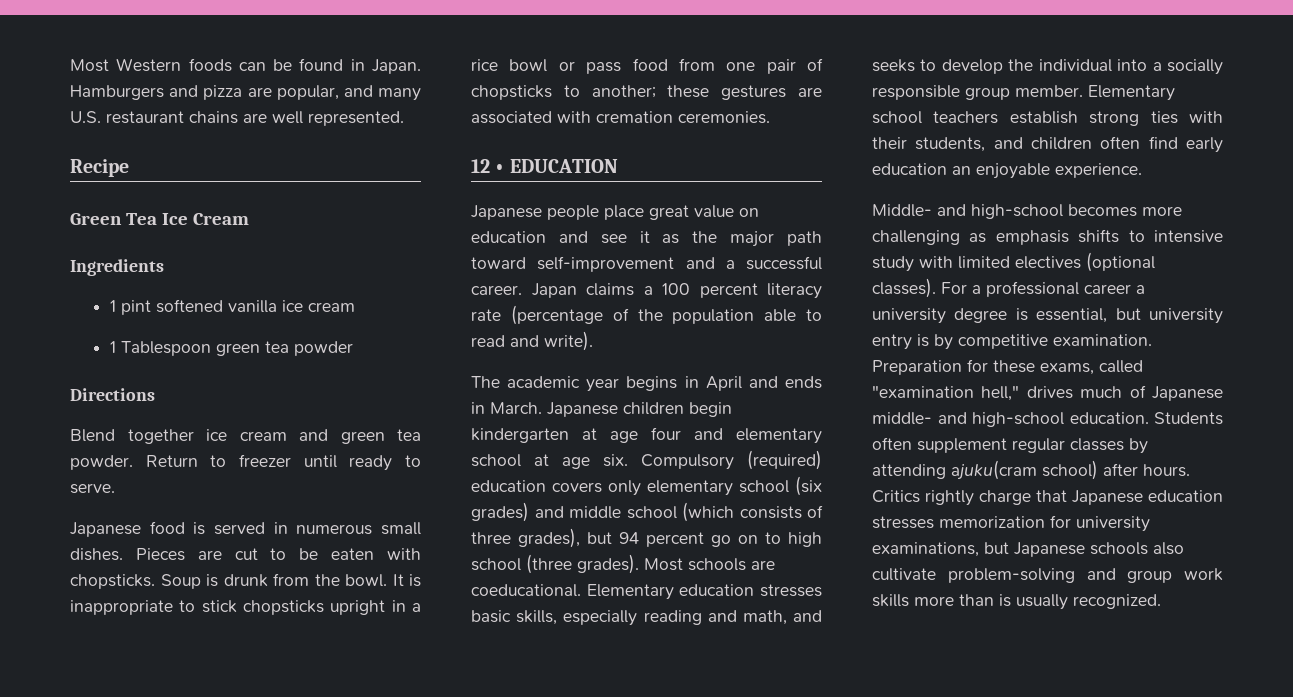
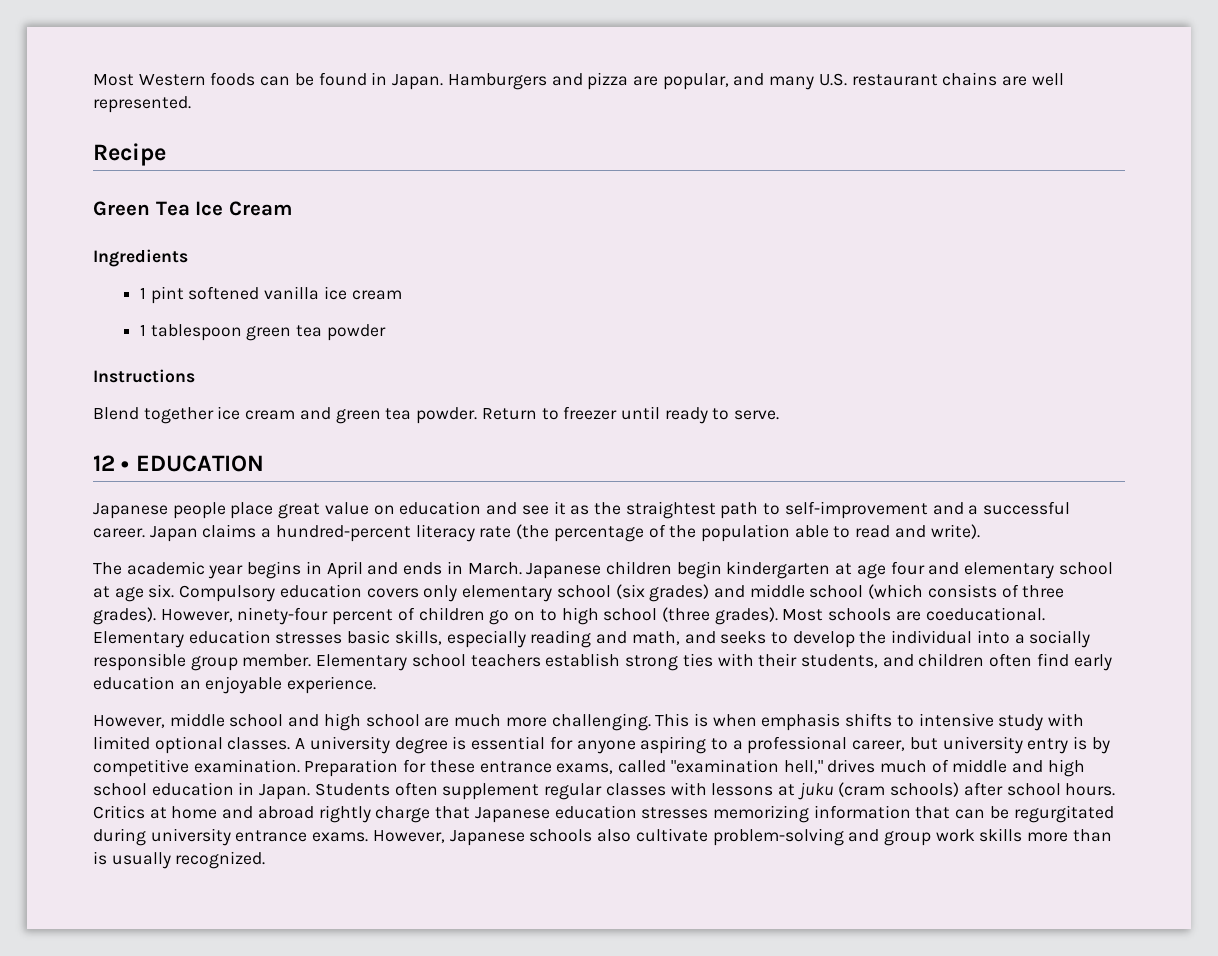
[120,341,211,356] Tablespoon -> [150,324,242,341] tablespoon
[70,388,155,401] Directions -> [93,369,195,383] Instructions
[70,521,421,537] [70,548,421,561] [70,573,421,589] [70,600,421,615] [471,58,823,74] [471,85,822,100] [471,111,770,124] // Japanese food is served in numerous small dishes. Pieces are cut to be eaten with chopsticks. Soup is drunk from the bowl. It is inappropriate to stick chopsticks upright in a rice bowl or pass food from one pair of chopsticks to another; these gestures are associated with cremation ceremonies. -> (780, 415) none
[730,231,822,247] [471,257,526,269] major path toward -> [625,501,781,519] straightest path to
[662,283,822,299] [471,305,603,325] 100 percent literacy rate (percentage -> [275,524,644,542] hundred-percent literacy rate (the percentage
[747,450,822,470] (required) -> (276, 593) none
[518,528,704,548] grades), but 94 percent -> [93,607,485,625] grades). However, ninety-four percent of children
[872,204,1182,219] [872,230,987,245] Middle- and high-school becomes more challenging as -> [93,713,757,731] However, middle school and high school are much more challenging. This is when
[1015,252,1155,272] [872,278,1145,298] [872,308,1108,324] electives (optional classes). For a professional career a university degree is essential, -> [154,736,906,754] optional classes. A university degree is essential for anyone aspiring to a professional career,
(1035, 366) none -> [479,761,552,773] entrance
[1152,386,1223,401] [872,412,1149,427] Japanese middle- and high-school education. -> [952,759,1085,777] [93,782,311,800] middle and high school education in Japan.
[1129,438,1148,454] [872,460,1190,480] [872,490,920,503] by attending ajuku(cram school) after hours. Critics -> [670,782,1116,800] [93,805,314,819] with lessons at juku (cram schools) after school hours. Critics at home and abroad
[939,515,1150,532] [872,542,1009,557] memorization for university examinations, but -> [712,805,1114,823] [93,828,445,846] memorizing information that can be regurgitated during university entrance exams. However,

